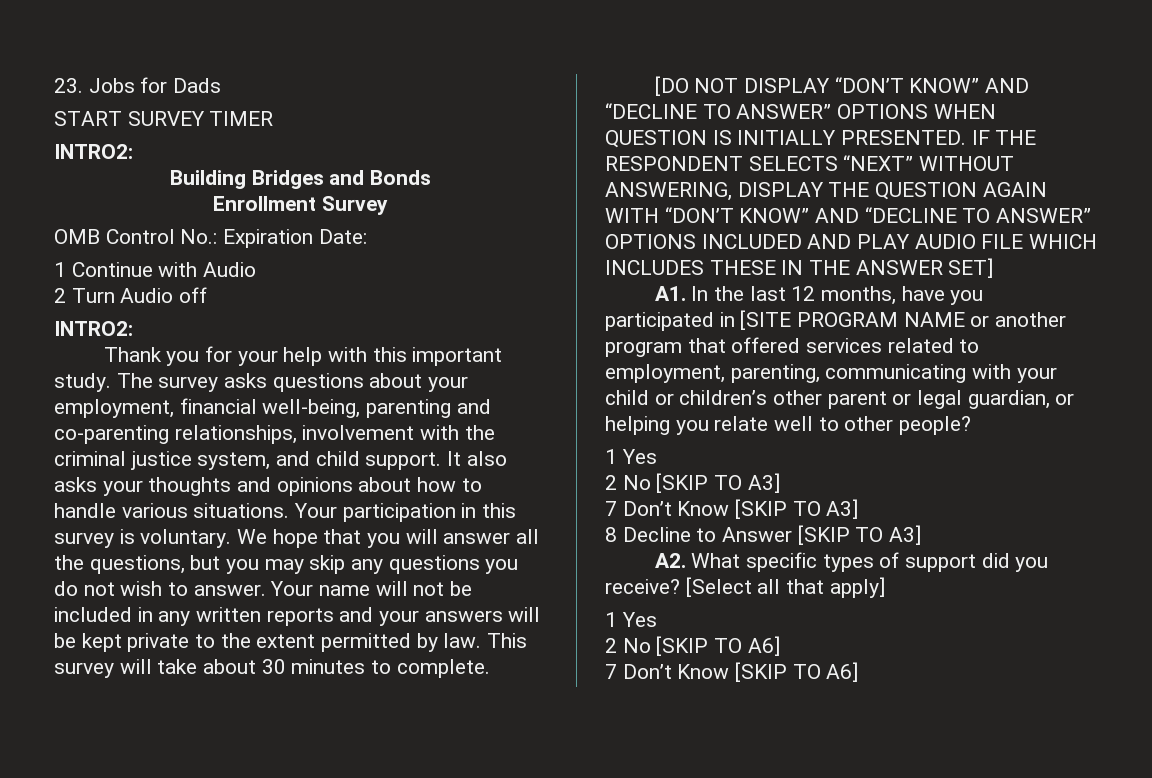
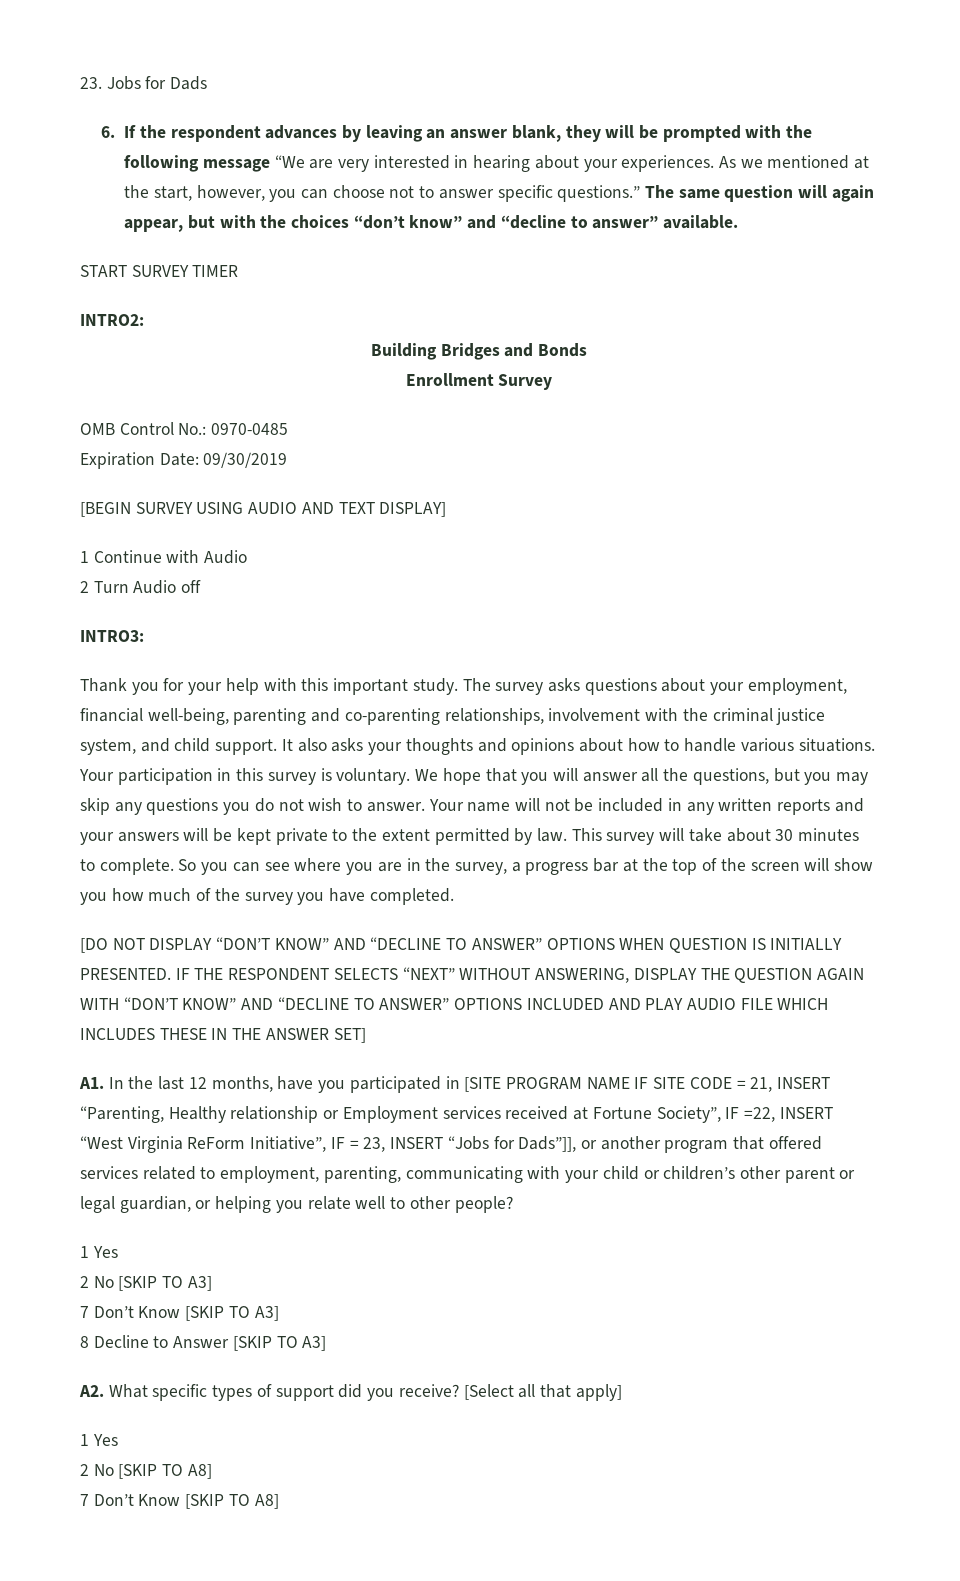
(222, 85) none -> [101,125,813,142] [124,155,870,172] [124,185,874,202] [124,215,739,232] // 6. If the respondent advances by leaving an answer blank, they will be prompted with the following message “We are very interested in hearing about your experiences. As we mentioned at the start, however, you can choose not to answer specific questions.” The same question will again appear, but with the choices “don’t know” and “decline to answer” available.
(218, 236) none -> [211,423,289,435] 0970-0485 //
(367, 236) none -> [203,452,288,468] [80,502,447,517] 09/30/2019 // [BEGIN SURVEY USING AUDIO AND TEXT DISPLAY]
[54,321,133,336] INTRO2: -> [80,630,144,642] INTRO3:
(490, 668) none -> [178,858,873,875] [80,888,454,905] So you can see where you are in the survey, a progress bar at the top of the screen will show you how much of the survey you have completed.
(965, 319) none -> [634,1077,831,1092] [80,1106,833,1123] [80,1136,577,1153] IF SITE CODE = 21, INSERT “Parenting, Healthy relationship or Employment services received at Fortune Society”, IF =22, INSERT “West Virginia ReForm Initiative”, IF = 23, INSERT “Jobs for Dads”]],
[747,636,780,656] [605,662,859,682] A6] // 7 Don’t Know [SKIP TO A6] -> [187,1464,212,1479] [80,1494,279,1509] A8] // 7 Don’t Know [SKIP TO A8]

